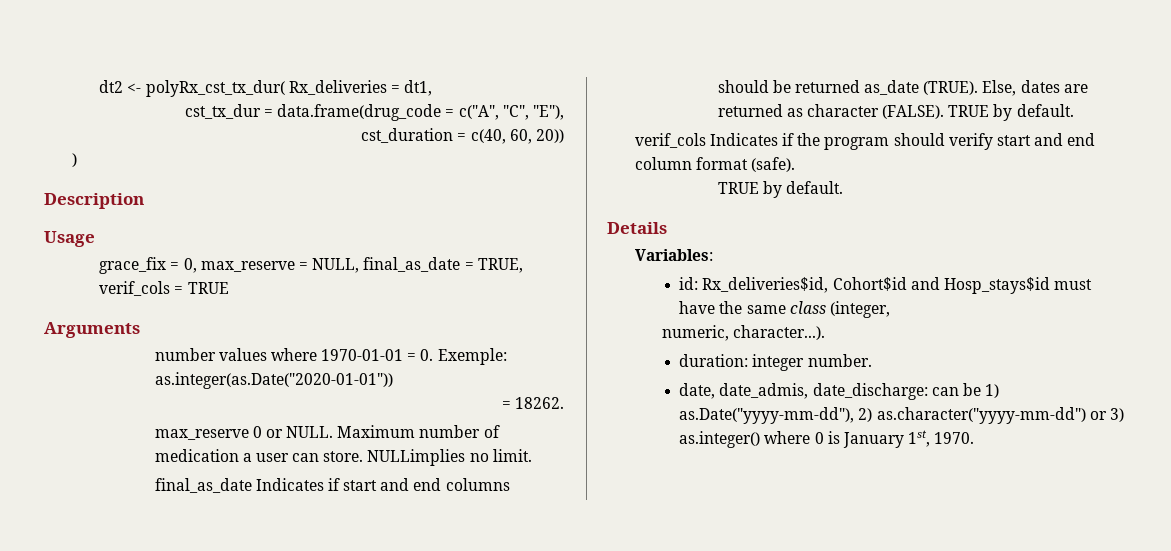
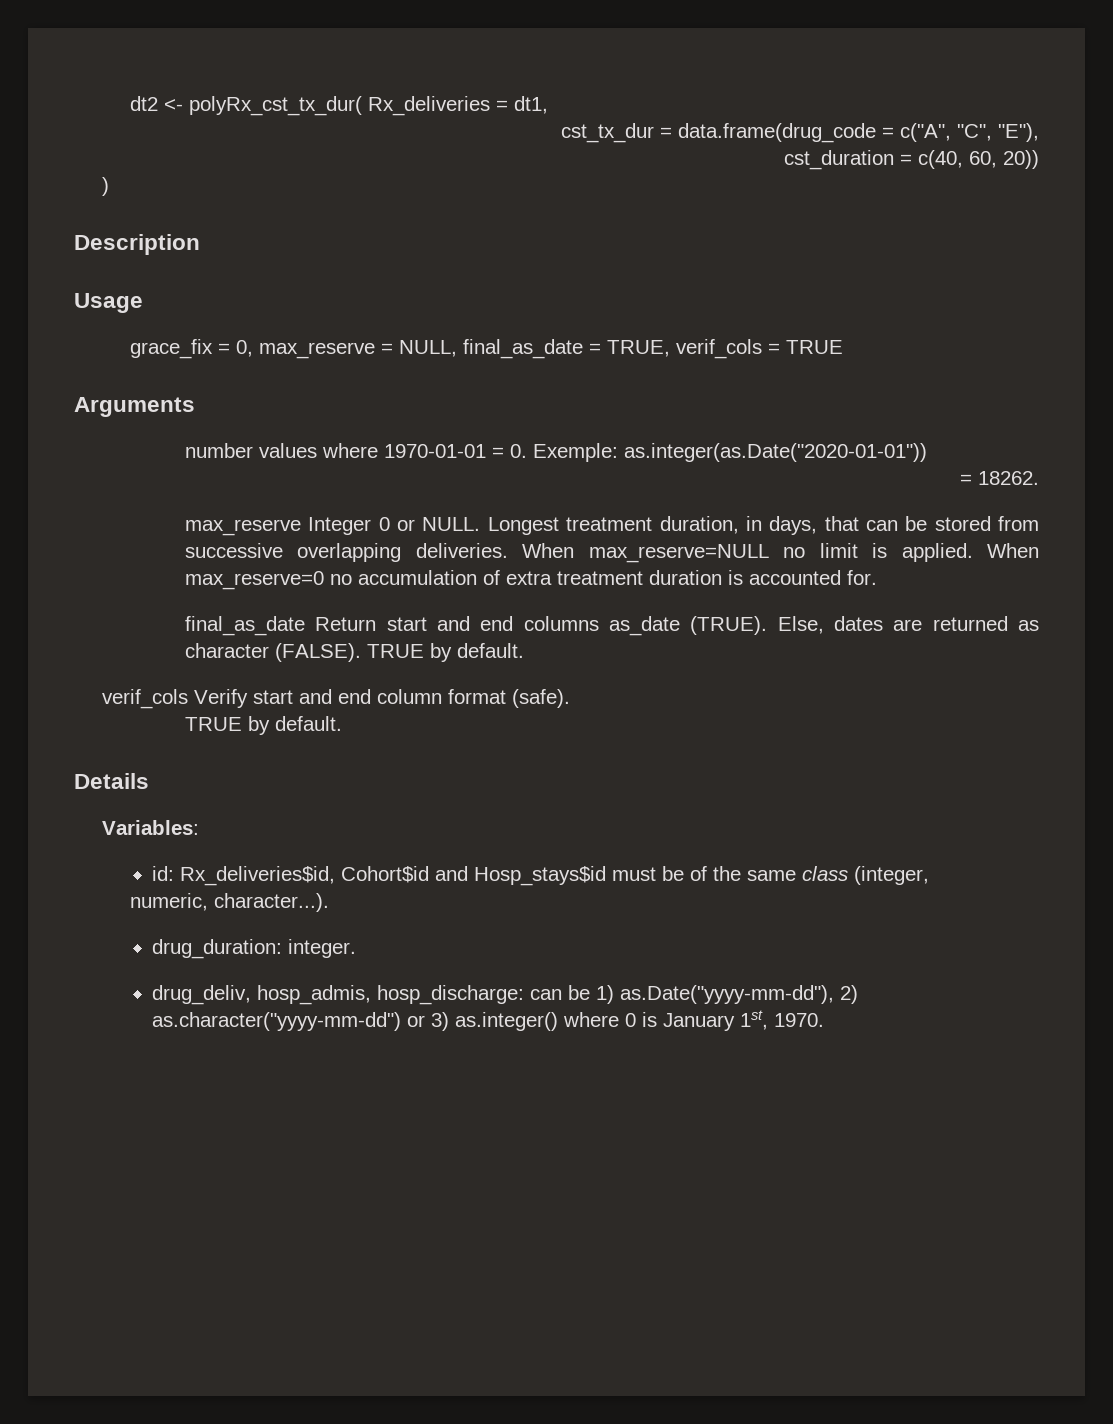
(249, 434) none -> [308,517,372,535] Integer
[337,425,500,438] [154,449,532,466] [154,478,340,493] Maximum number of medication a user can store. NULLimplies no limit. // final_as_date Indicates if -> [487,516,1039,535] [185,543,1039,563] [185,570,878,590] [185,616,377,636] Longest treatment duration, in days, that can be stored from successive overlapping deliveries. When max_reserve=NULL no limit is applied. When max_reserve=0 no accumulation of extra treatment duration is accounted for. // final_as_date Return
[717,80,860,93] should be returned -> (599, 623) none
[709,133,993,150] Indicates if the program should verify -> [193,689,248,708] Verify
[679,301,716,314] have -> [662,866,708,881] be of
[679,354,872,371] [679,383,928,400] duration: integer number. // date, date_admis, date_discharge: -> [152,939,357,959] [152,985,525,1005] drug_duration: integer. // drug_deliv, hosp_admis, hosp_discharge:

